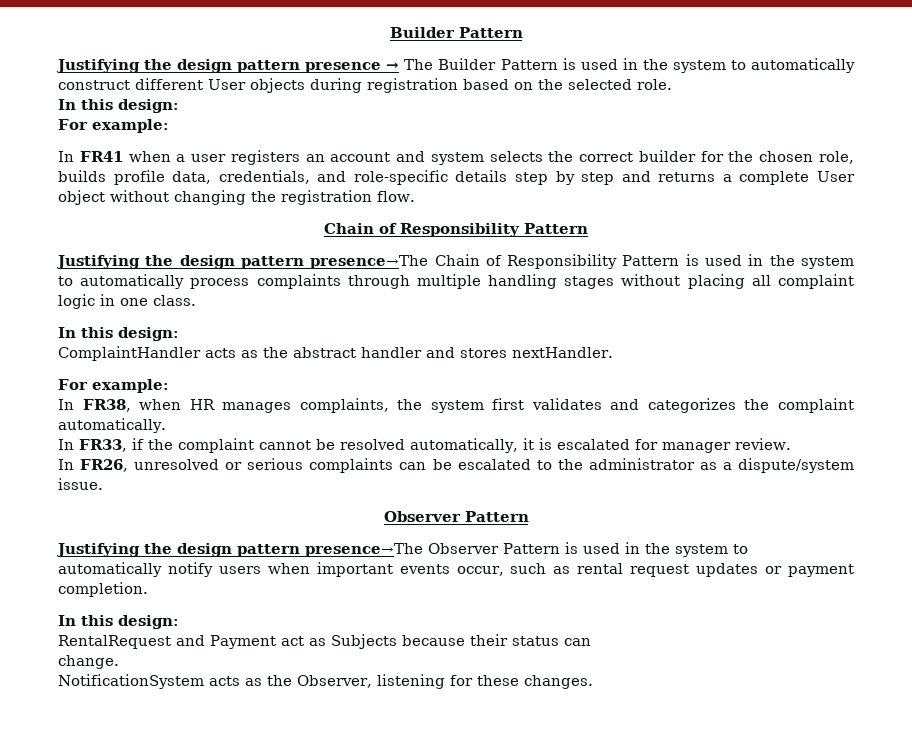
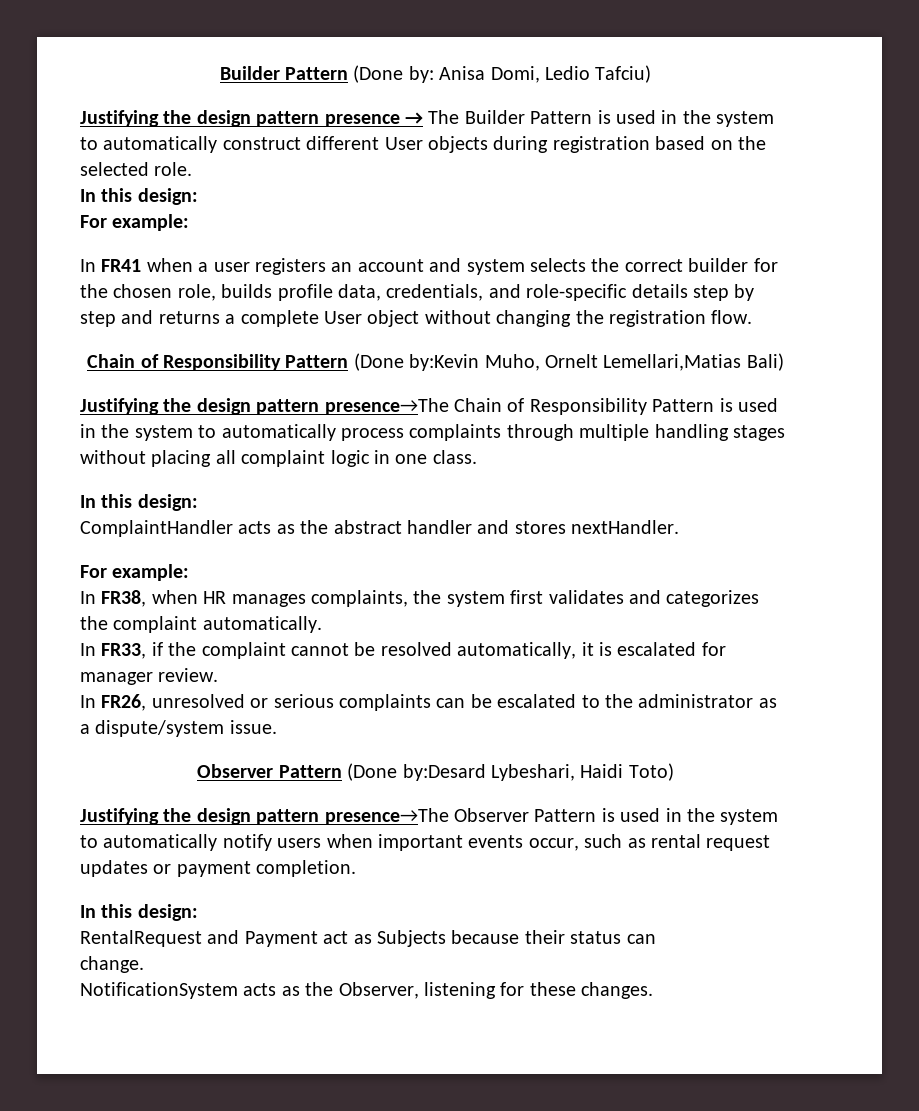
[389,27,523,38] Builder Pattern -> [219,65,652,83] Builder Pattern (Done by: Anisa Domi, Ledio Tafciu)
(588, 228) none -> [353,353,784,371] (Done by:Kevin Muho, Ornelt Lemellari,Matias Bali)
(529, 516) none -> [347,763,674,781] (Done by:Desard Lybeshari, Haidi Toto)

